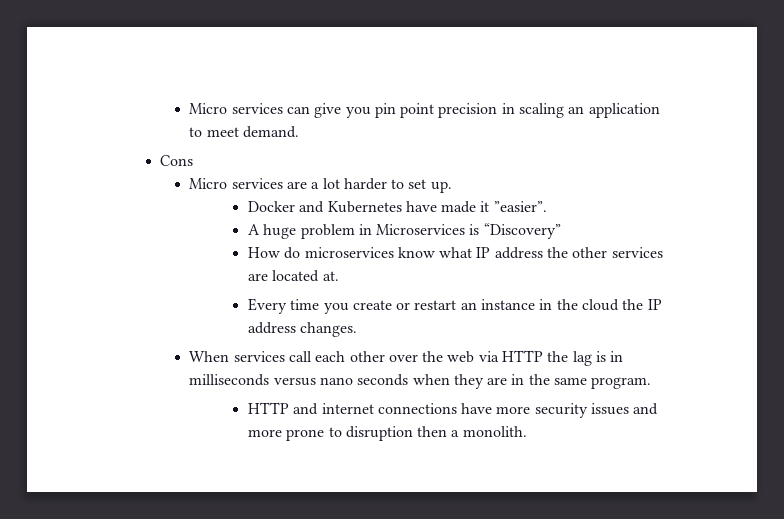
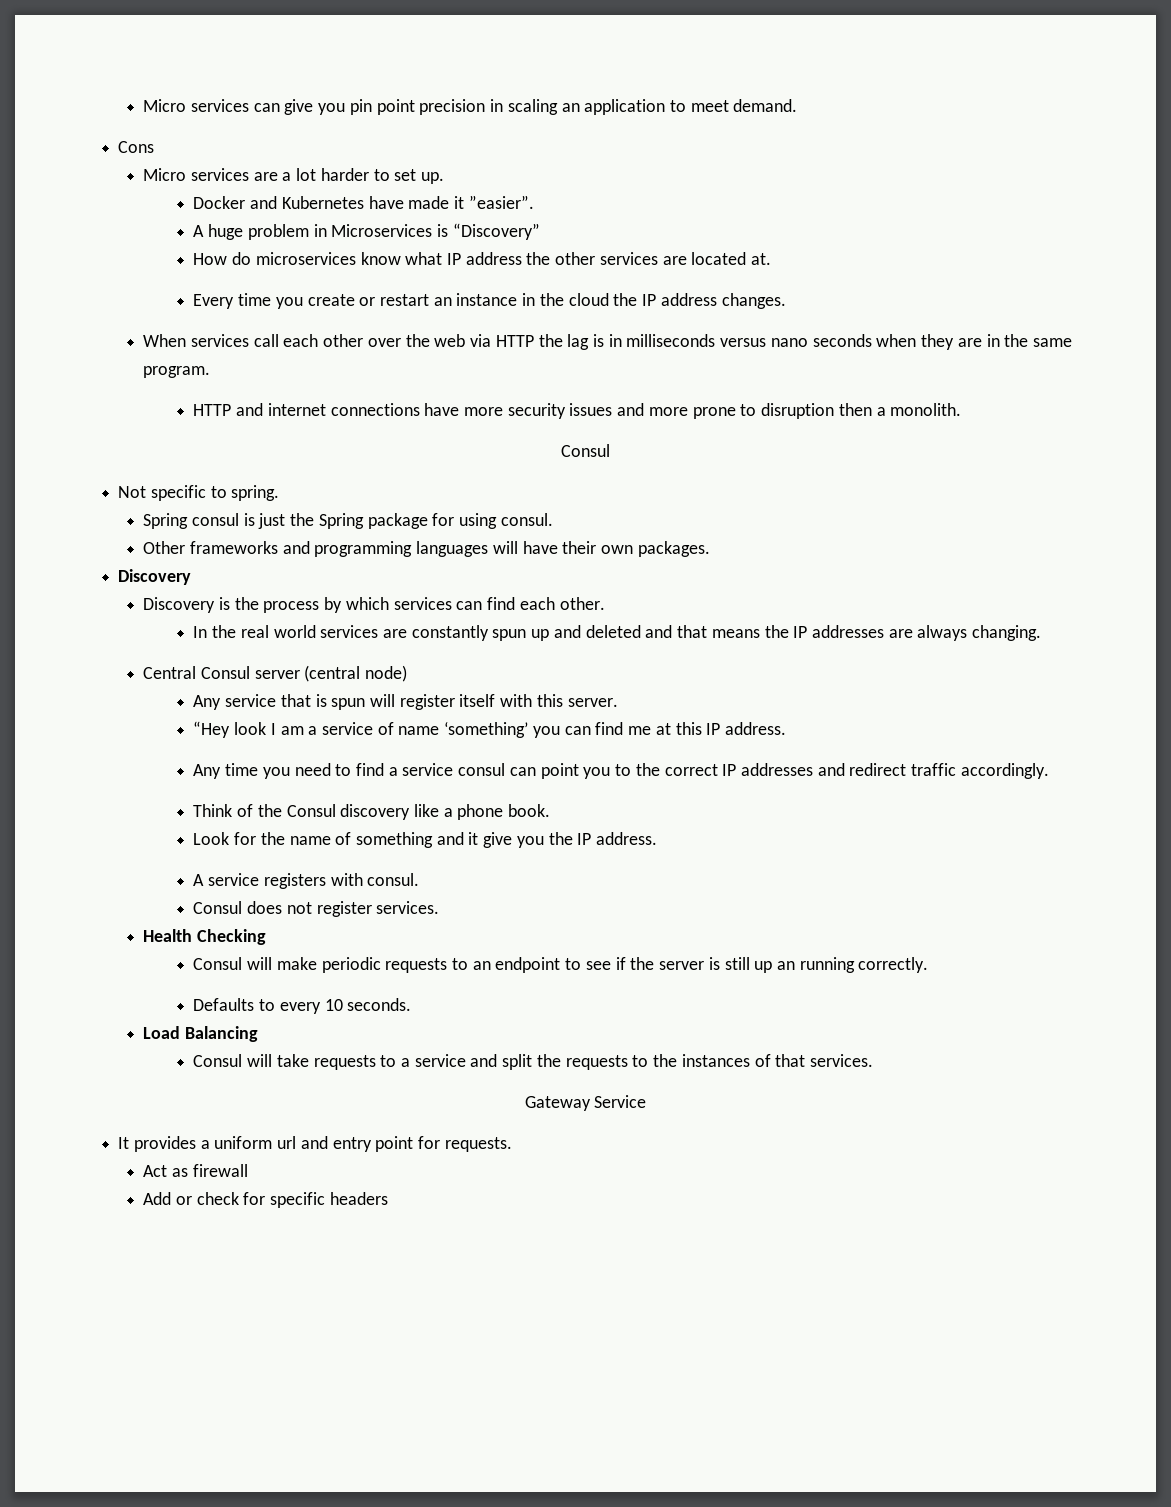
(527, 431) none -> [561,444,610,457] [118,485,280,501] [143,513,553,529] [143,541,710,557] [118,569,192,585] [143,597,605,613] [193,625,1042,641] [143,665,408,682] [193,694,618,710] [193,721,786,738] [193,763,1049,779] [193,804,551,820] [193,832,658,848] [193,873,420,889] [193,901,440,917] [143,929,267,945] [193,957,929,973] [193,998,412,1014] [143,1026,259,1042] [193,1054,873,1070] [524,1095,647,1111] [118,1136,512,1152] [143,1164,248,1177] [143,1192,388,1208] // Consul // Not specific to spring. // Spring consul is just the Spring package for using consul. // Other frameworks and programming languages will have their own packages. // Discovery // Discovery is the process by which services can find each other. // In the real world services are constantly spun up and deleted and that means the IP addresses are always changing. // Central Consul server (central node) // Any service that is spun will register itself with this server. // “Hey look I am a service of name ‘something’ you can find me at this IP address. // Any time you need to find a service consul can point you to the correct IP addresses and redirect traffic accordingly. // Think of the Consul discovery like a phone book. // Look for the name of something and it give you the IP address. // A service registers with consul. // Consul does not register services. // Health Checking // Consul will make periodic requests to an endpoint to see if the server is still up an running correctly. // Defaults to every 10 seconds. // Load Balancing // Consul will take requests to a service and split the requests to the instances of that services. // Gateway Service // It provides a uniform url and entry point for requests. // Act as firewall // Add or check for specific headers

